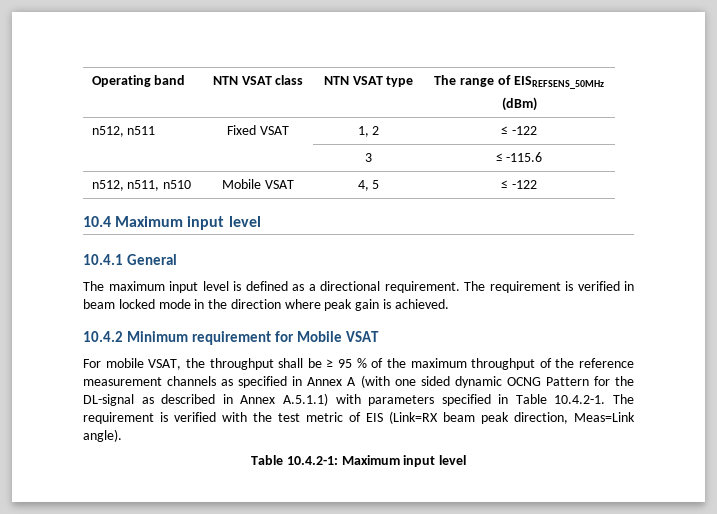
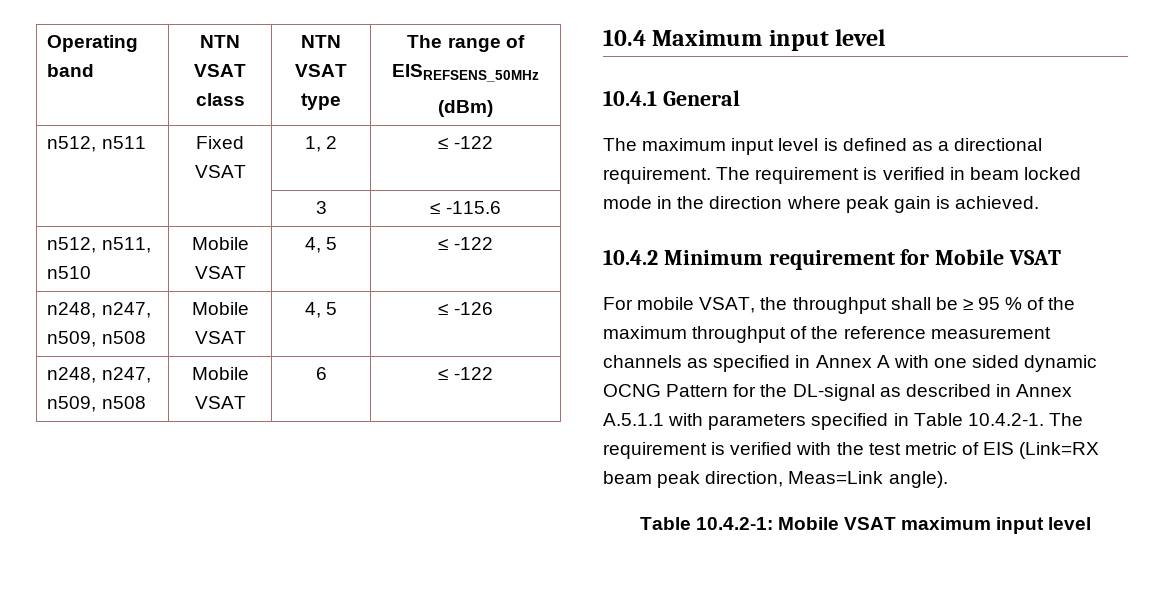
(537, 184) none -> [47,302,151,318] [47,331,146,347] [191,302,249,315] [194,331,246,344] [304,302,338,318] [438,302,493,315] [47,367,151,383] [47,396,146,412] [191,367,249,380] [194,396,246,409] [315,367,327,380] [438,367,493,380] // n248, n247, n509, n508 | Mobile VSAT | 4, 5 | ≤ -126 // n248, n247, n509, n508 | Mobile VSAT | 6 | ≤ -122
[360,375,390,388] (with -> [893,355,929,368] with
[282,393,328,406] A.5.1.1) -> [603,413,664,426] A.5.1.1
[341,455,400,465] Maximum -> [777,517,992,530] Mobile VSAT maximum

